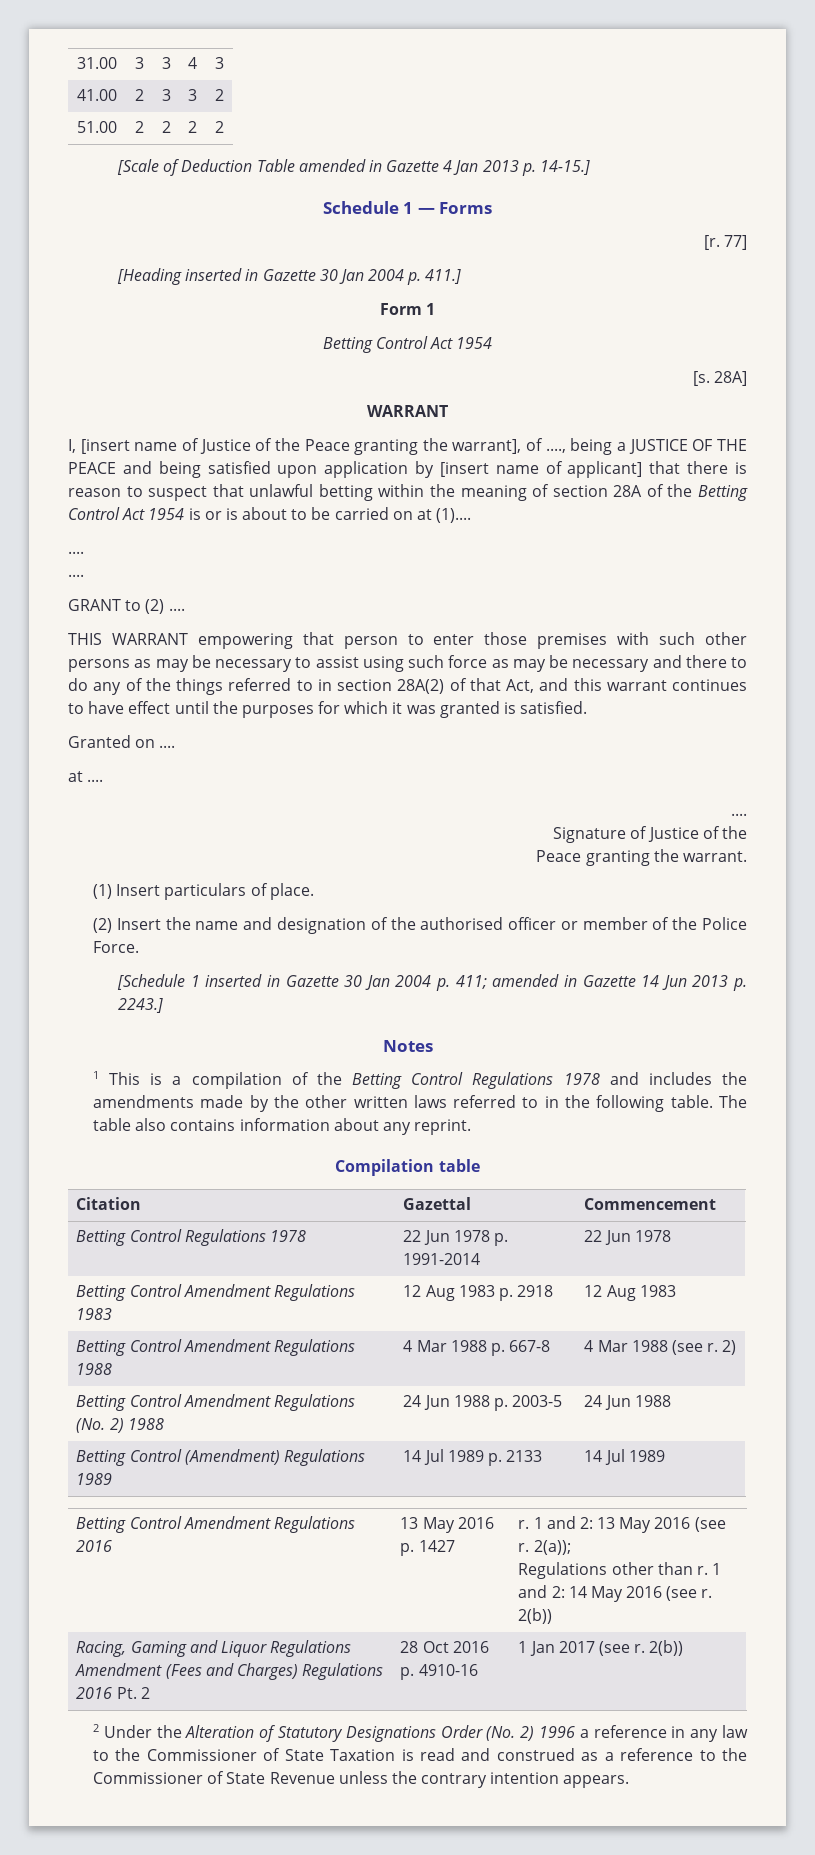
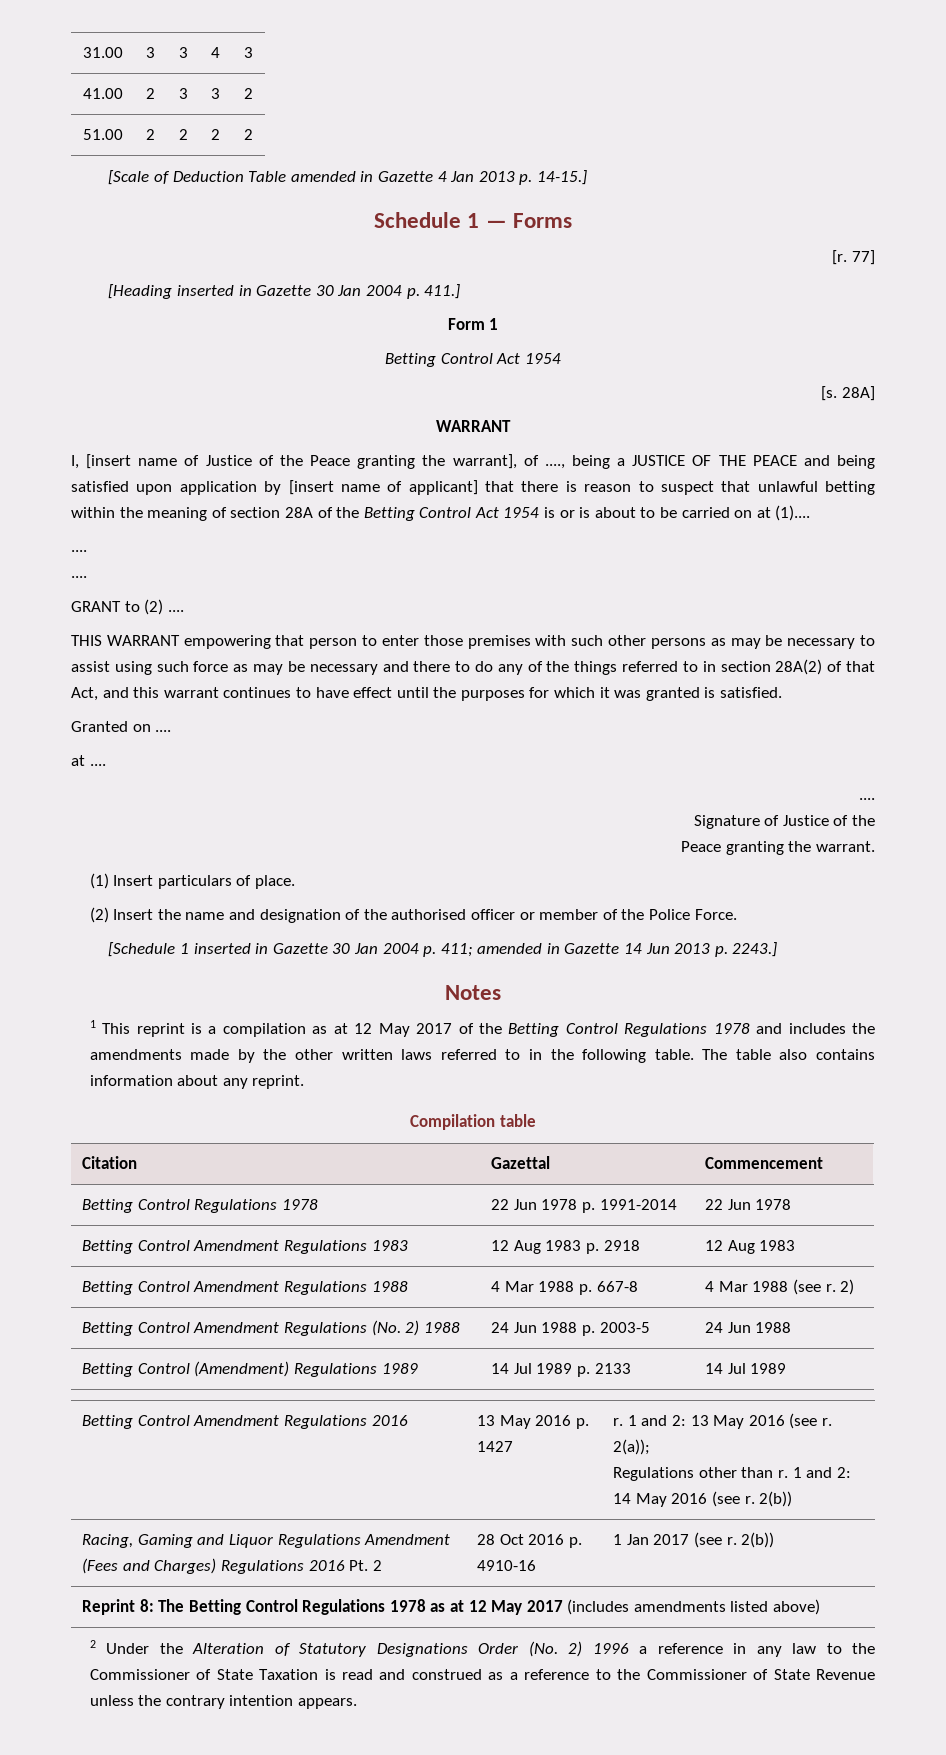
(141, 1078) none -> [136,1023,185,1037] reprint
(282, 1080) none -> [312,1023,453,1037] as at 12 May 2017
(684, 1648) none -> [82,1599,821,1615] // Reprint 8: The Betting Control Regulations 1978 as at 12 May 2017 (includes amendments listed above)

